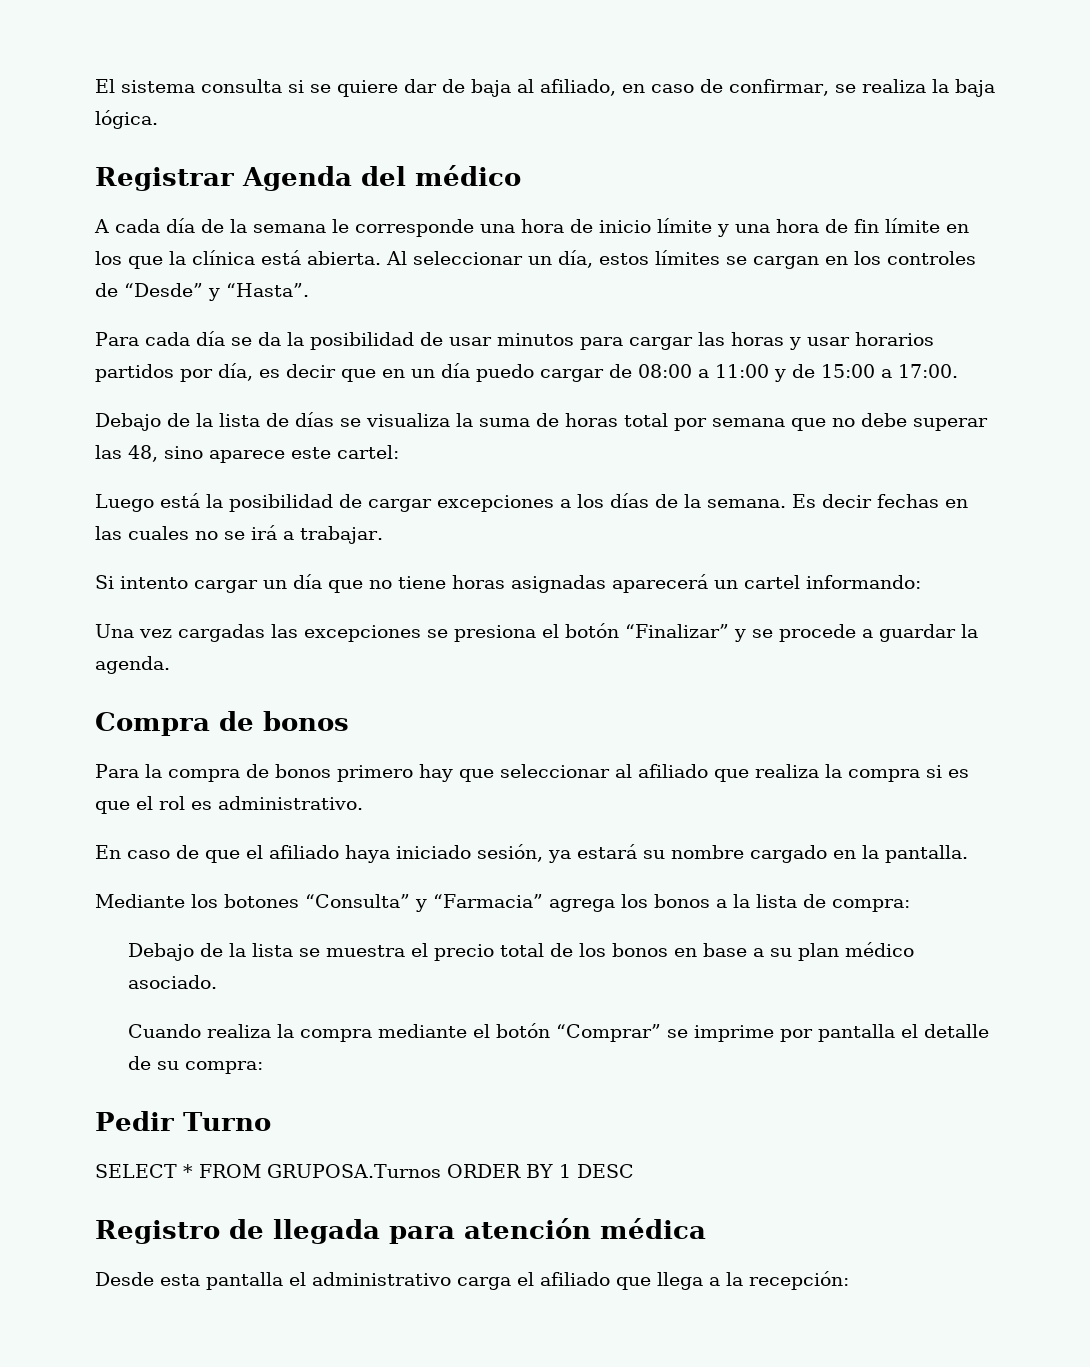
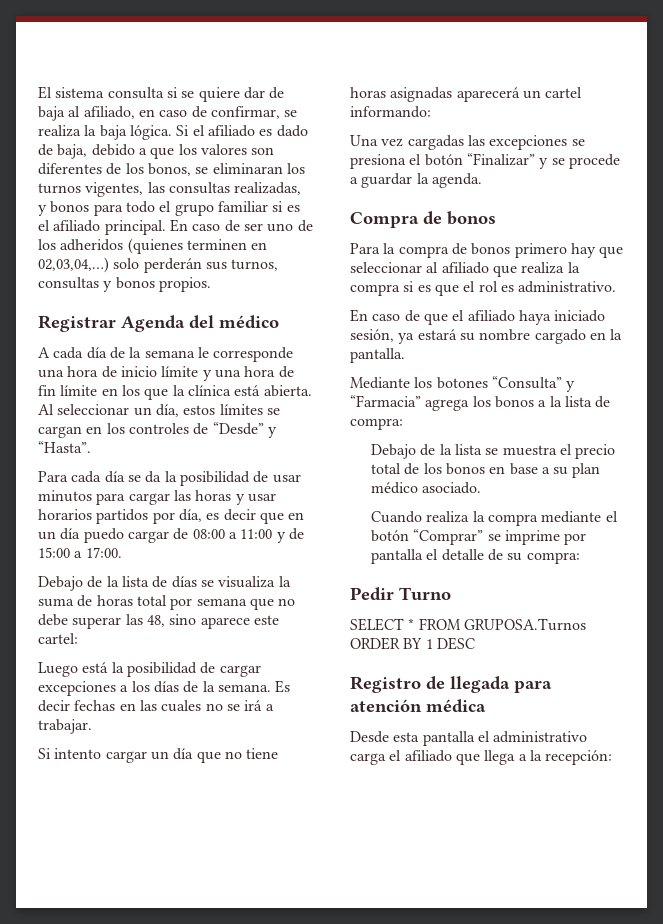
(158, 119) none -> [176,125,308,137] [38,144,275,159] [38,163,305,176] [38,182,302,197] [38,201,300,216] [38,219,313,235] [38,238,268,254] [38,257,279,273] [38,277,211,292] Si el afiliado es dado de baja, debido a que los valores son diferentes de los bonos, se eliminaran los turnos vigentes, las consultas realizadas, y bonos para todo el grupo familiar si es el afiliado principal. En caso de ser uno de los adheridos (quienes terminen en 02,03,04,…) solo perderán sus turnos, consultas y bonos propios.

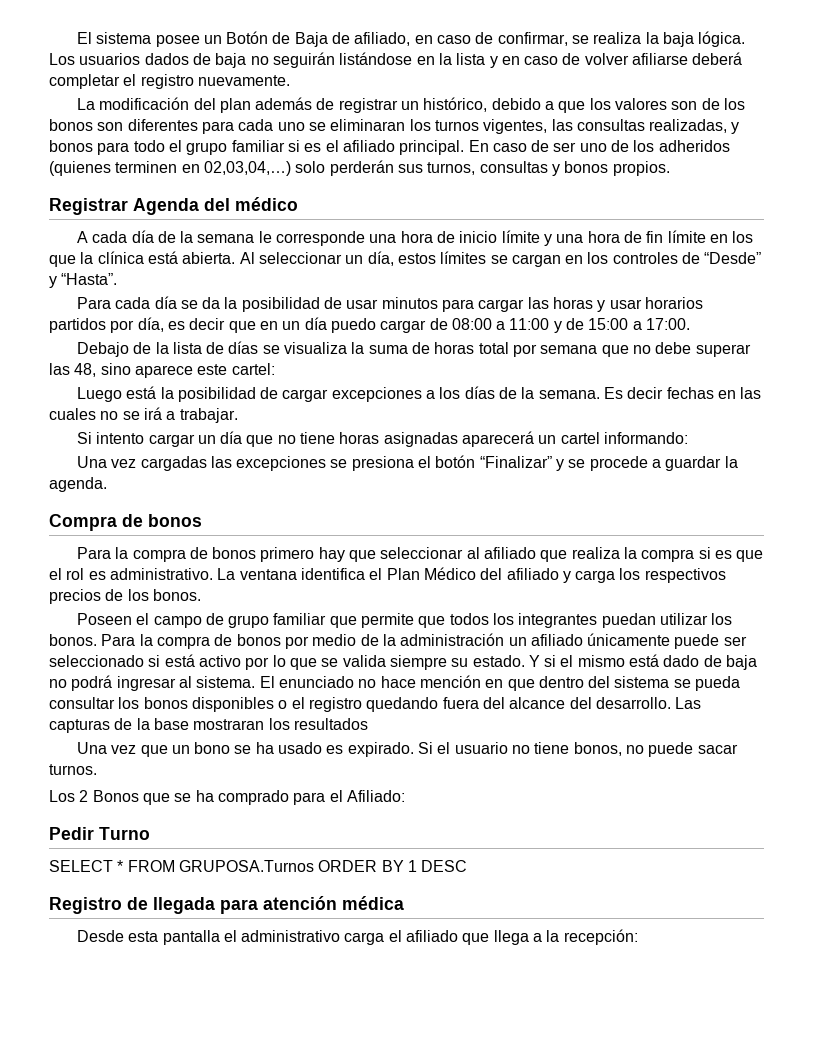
[107,87,285,102] [38,106,81,121] consulta si se quiere dar de baja al -> [155,31,351,47] posee un Botón de Baja de
[176,125,308,137] [38,144,88,159] Si el afiliado es dado de baja, -> [49,52,743,68] [49,74,290,89] [76,97,488,113] Los usuarios dados de baja no seguirán listándose en la lista y en caso de volver afiliarse deberá completar el registro nuevamente. // La modificación del plan además de registrar un histórico,
[38,163,191,176] diferentes de los bonos, -> [701,98,745,110] [49,119,305,134] de los bonos son diferentes para cada uno
[350,309,606,325] [350,329,623,344] [350,348,405,363] [350,376,576,392] [350,395,611,411] [350,418,403,430] [370,444,616,459] [370,463,601,478] [370,482,482,494] [370,511,618,526] [370,529,587,545] [370,549,580,564] // En caso de que el afiliado haya iniciado sesión, ya estará su nombre cargado en la pantalla. // Mediante los botones “Consulta” y “Farmacia” agrega los bonos a la lista de compra: // Debajo de la lista se muestra el precio total de los bonos en base a su plan médico asociado. // Cuando realiza la compra mediante el botón “Comprar” se imprime por pantalla el detalle de su compra: -> [217,567,726,583] [49,589,201,604] [76,613,733,628] [49,633,747,649] [49,654,758,670] [49,675,741,691] [49,697,702,712] [49,718,368,733] [76,742,738,757] [49,764,97,775] [49,790,405,805] La ventana identifica el Plan Médico del afiliado y carga los respectivos precios de los bonos. // Poseen el campo de grupo familiar que permite que todos los integrantes puedan utilizar los bonos. Para la compra de bonos por medio de la administración un afiliado únicamente puede ser seleccionado si está activo por lo que se valida siempre su estado. Y si el mismo está dado de baja no podrá ingresar al sistema. El enunciado no hace mención en que dentro del sistema se pueda consultar los bonos disponibles o el registro quedando fuera del alcance del desarrollo. Las capturas de la base mostraran los resultados // Una vez que un bono se ha usado es expirado. Si el usuario no tiene bonos, no puede sacar turnos. // Los 2 Bonos que se ha comprado para el Afiliado:

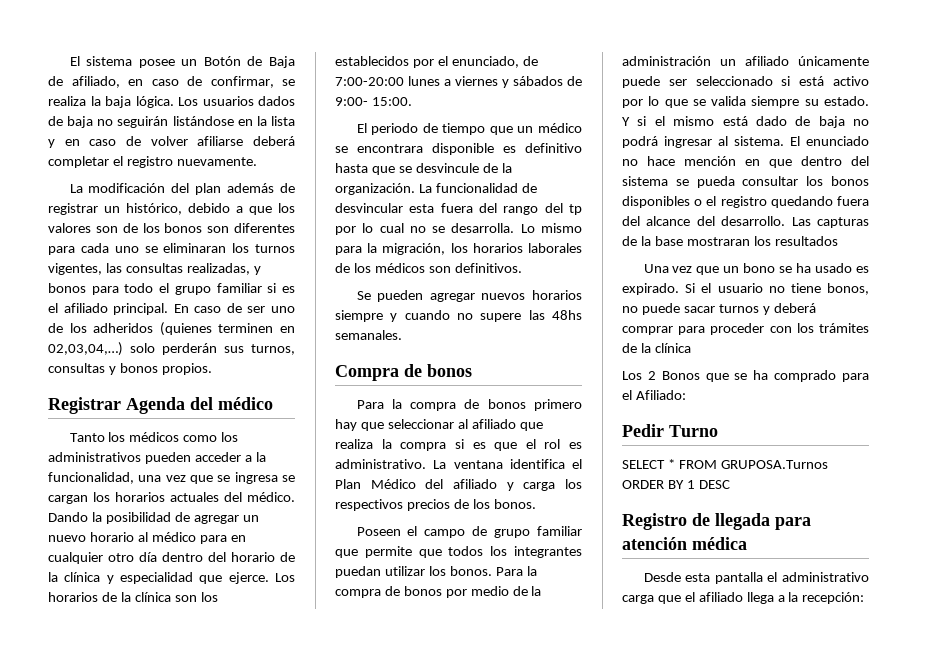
[76,230,754,246] [49,251,762,267] [49,273,118,288] [76,296,703,312] [49,317,691,333] [76,341,751,357] [49,363,275,378] [76,386,762,402] [49,407,238,423] [76,431,689,447] [76,455,738,471] [49,477,107,492] A cada día de la semana le corresponde una hora de inicio límite y una hora de fin límite en los que la clínica está abierta. Al seleccionar un día, estos límites se cargan en los controles de “Desde” y “Hasta”. // Para cada día se da la posibilidad de usar minutos para cargar las horas y usar horarios partidos por día, es decir que en un día puedo cargar de 08:00 a 11:00 y de 15:00 a 17:00. // Debajo de la lista de días se visualiza la suma de horas total por semana que no debe superar las 48, sino aparece este cartel: // Luego está la posibilidad de cargar excepciones a los días de la semana. Es decir fechas en las cuales no se irá a trabajar. // Si intento cargar un día que no tiene horas asignadas aparecerá un cartel informando: // Una vez cargadas las excepciones se presiona el botón “Finalizar” y se procede a guardar la agenda. -> [69,432,239,442] [48,452,266,464] [48,472,295,484] [48,492,295,504] [48,512,259,524] [48,532,246,544] [48,552,295,564] [48,572,295,584] [48,592,218,602] [335,56,538,68] [335,76,582,88] [335,97,412,106] [356,123,582,135] [335,143,582,155] [335,163,512,175] [335,183,537,195] [335,203,582,215] [335,223,582,235] [335,243,582,255] [335,263,522,273] [356,290,582,302] [335,310,582,322] [335,330,402,340] Tanto los médicos como los administrativos pueden acceder a la funcionalidad, una vez que se ingresa se cargan los horarios actuales del médico. Dando la posibilidad de agregar un nuevo horario al médico para en cualquier otro día dentro del horario de la clínica y especialidad que ejerce. Los horarios de la clínica son los establecidos por el enunciado, de 7:00-20:00 lunes a viernes y sábados de 9:00- 15:00. // El periodo de tiempo que un médico se encontrara disponible es definitivo hasta que se desvincule de la organización. La funcionalidad de desvincular esta fuera del rango del tp por lo cual no se desarrolla. Lo mismo para la migración, los horarios laborales de los médicos son definitivos. // Se pueden agregar nuevos horarios siempre y cuando no supere las 48hs semanales.
[49,764,97,775] turnos. -> [718,303,816,315] [622,323,869,335] [622,343,691,353] turnos y deberá comprar para proceder con los trámites de la clínica
[388,930,490,945] el afiliado que -> [657,592,743,604] que el afiliado

